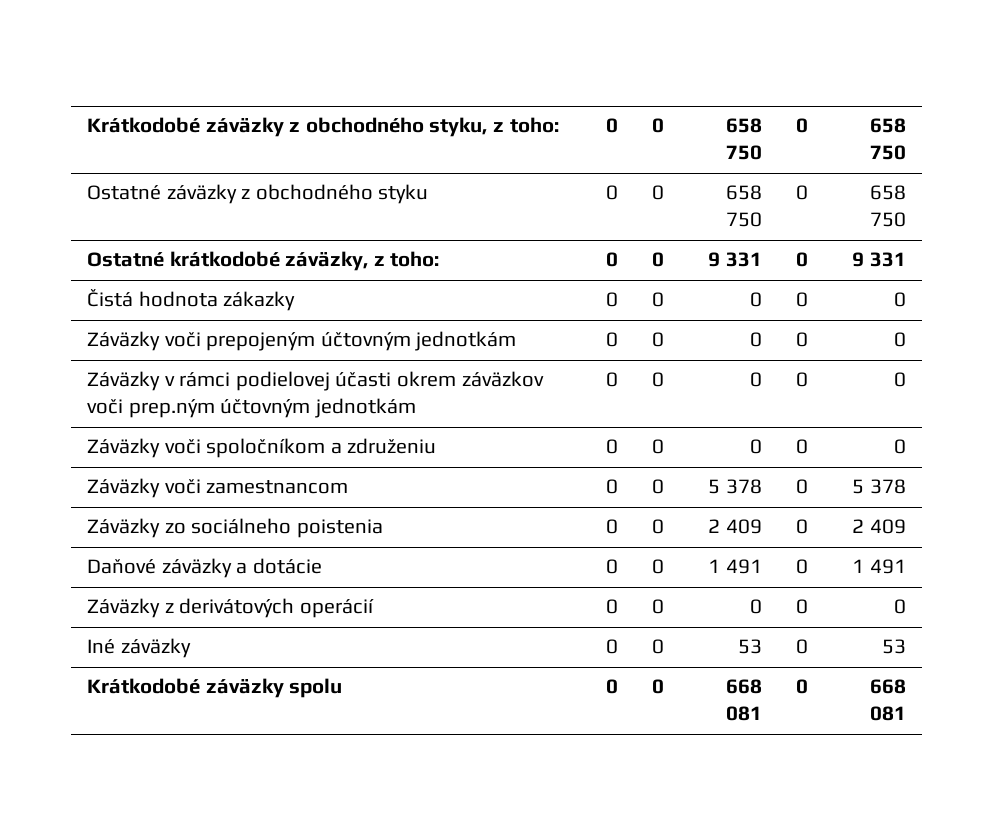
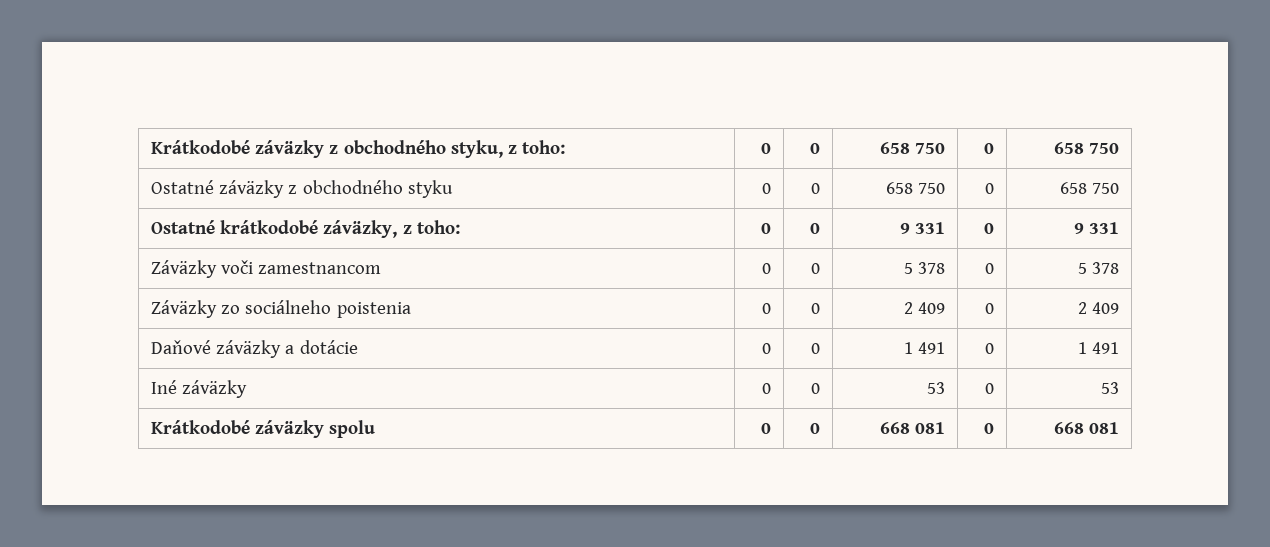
[87,289,296,311] [605,292,618,307] [651,292,664,307] [749,292,762,307] [795,292,808,307] [893,292,906,307] [87,331,517,351] [605,332,618,347] [651,332,664,347] [749,332,762,347] [795,332,808,347] [893,332,906,347] [87,371,544,391] [87,398,416,418] [605,372,618,387] [651,372,664,387] [749,372,762,387] [795,372,808,387] [893,372,906,387] [87,438,437,458] [605,439,618,454] [651,439,664,454] [749,439,762,454] [795,439,808,454] [893,439,906,454] // Čistá hodnota zákazky | 0 | 0 | 0 | 0 | 0 // Záväzky voči prepojeným účtovným jednotkám | 0 | 0 | 0 | 0 | 0 // Záväzky v rámci podielovej účasti okrem záväzkov voči prep.ným účtovným jednotkám | 0 | 0 | 0 | 0 | 0 // Záväzky voči spoločníkom a združeniu | 0 | 0 | 0 | 0 | 0 -> (1119, 228) none
[87,598,374,618] [605,599,618,614] [651,599,664,614] [749,599,762,614] [795,599,808,614] [893,599,906,614] // Záväzky z derivátových operácií | 0 | 0 | 0 | 0 | 0 -> (1119, 348) none

